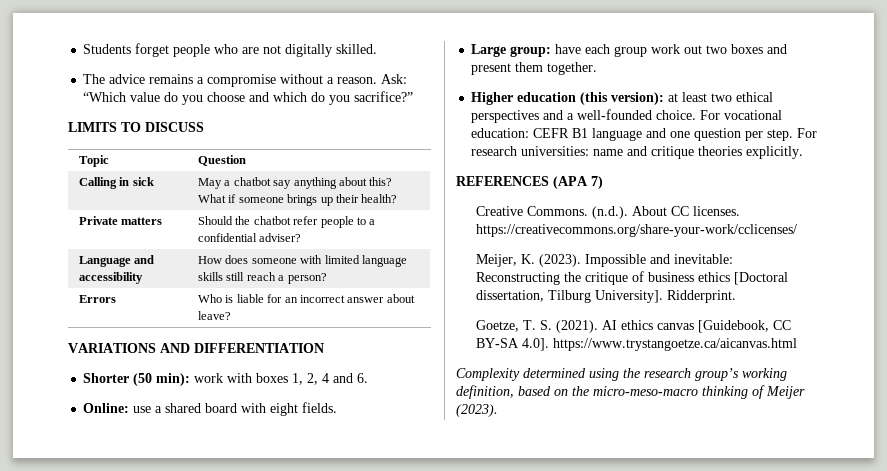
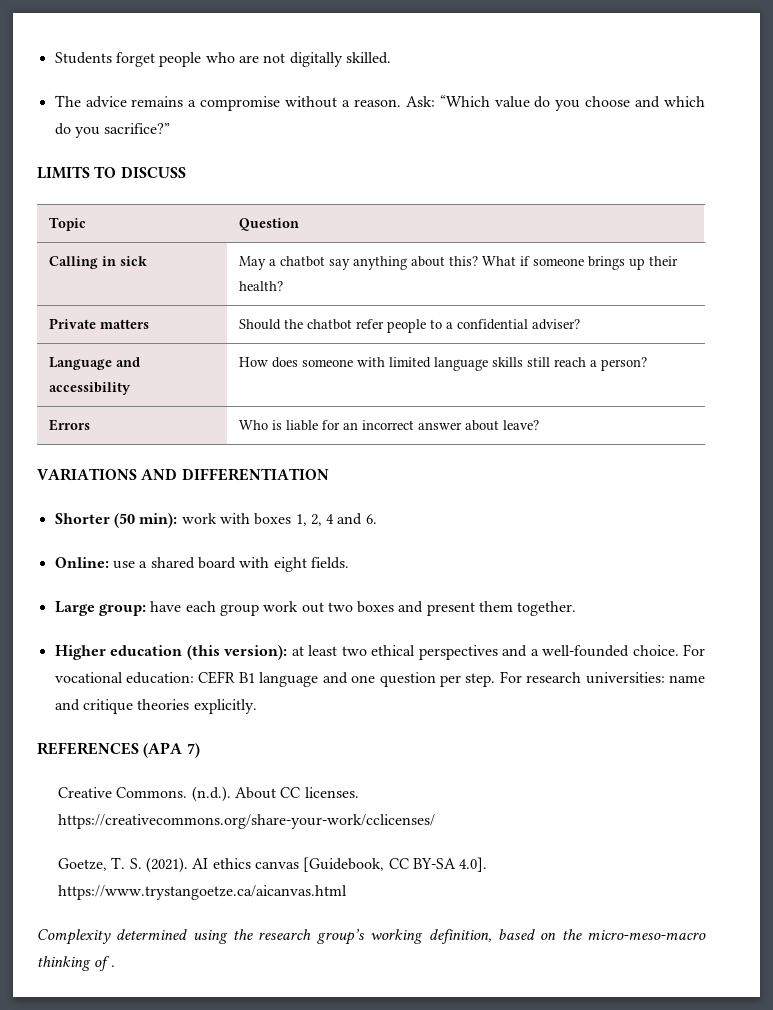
[475,254,733,267] [475,271,788,285] [475,290,736,303] // Meijer, K. (2023). Impossible and inevitable: Reconstructing the critique of business ethics [Doctoral dissertation, Tilburg University]. Ridderprint. -> (435, 821) none
[766,386,805,399] [456,404,498,417] Meijer (2023). -> [110,965,115,967] .

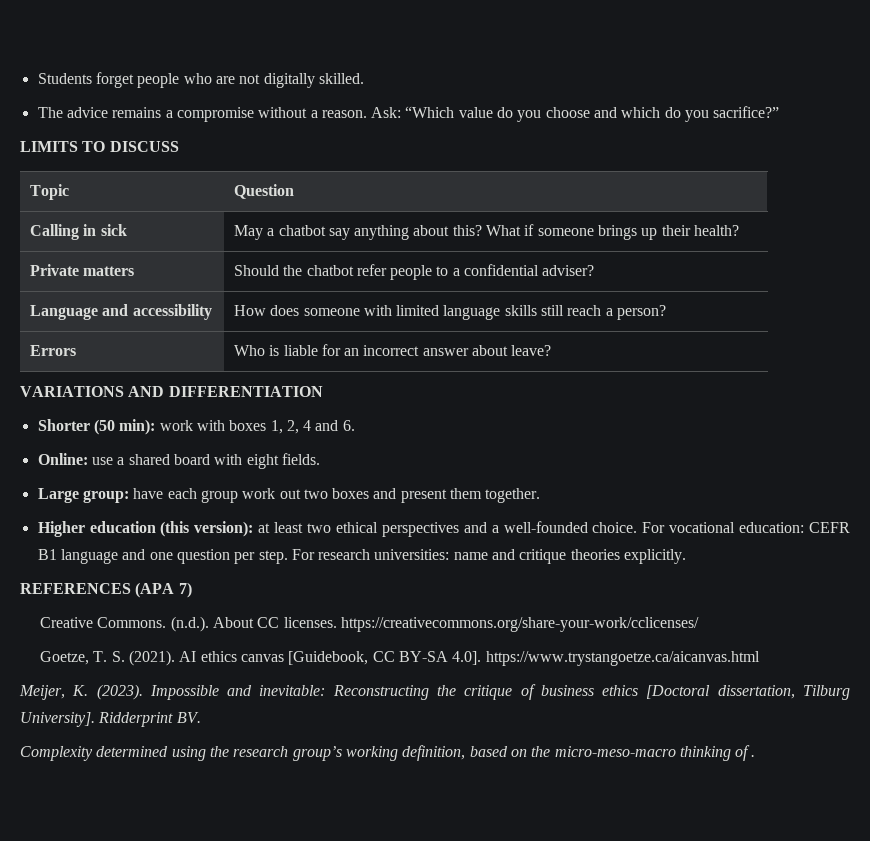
(347, 892) none -> [19,684,851,700] [20,712,201,727] // Meijer, K. (2023). Impossible and inevitable: Reconstructing the critique of business ethics [Doctoral dissertation, Tilburg University]. Ridderprint BV.

